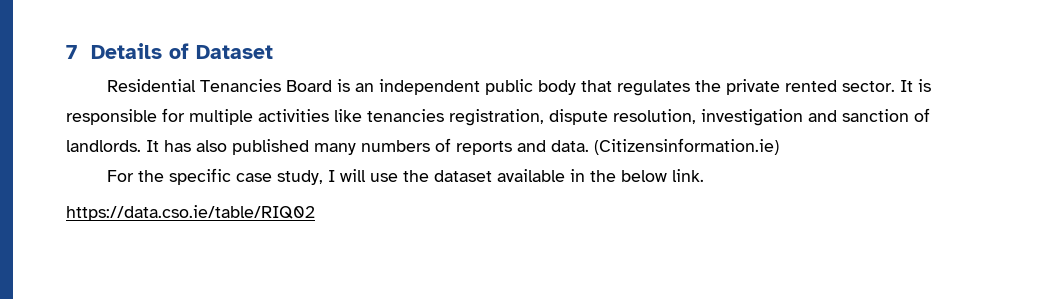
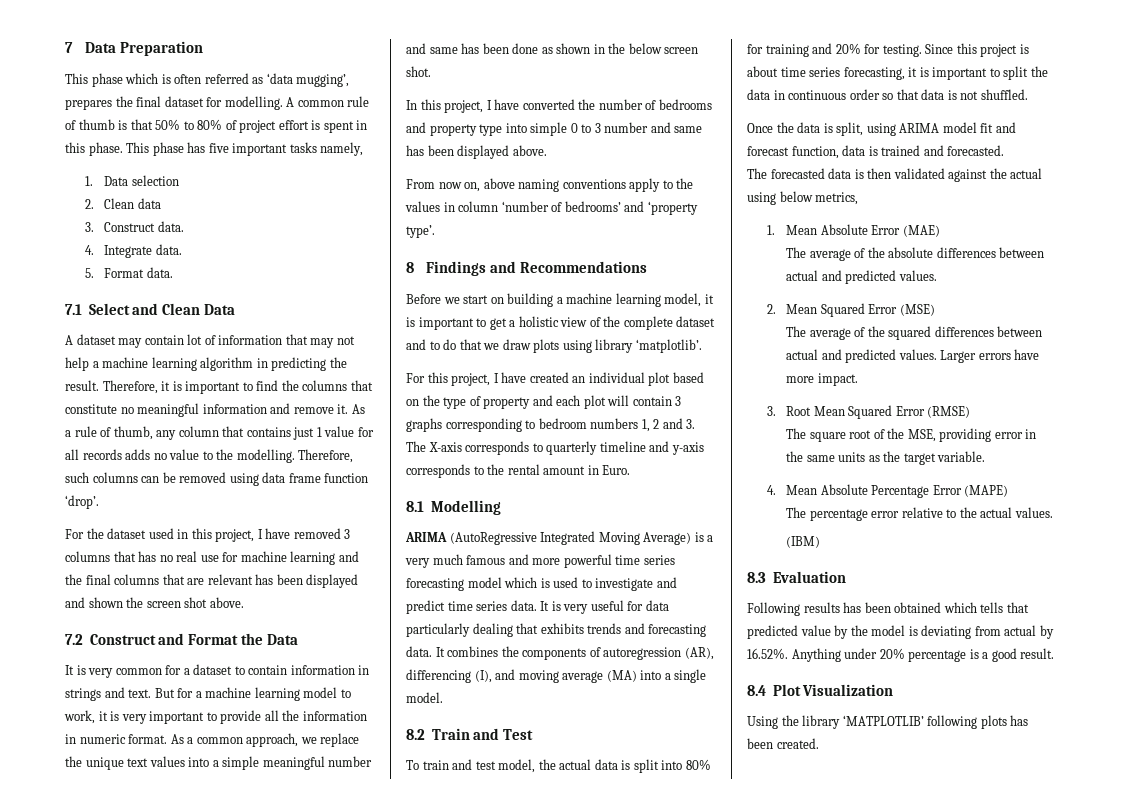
[91,43,274,59] [106,79,931,96] [66,108,930,126] [66,138,779,155] [106,168,704,185] [66,205,315,221] Details of Dataset // Residential Tenancies Board is an independent public body that regulates the private rented sector. It is responsible for multiple activities like tenancies registration, dispute resolution, investigation and sanction of landlords. It has also published many numbers of reports and data. (Citizensinformation.ie) // For the specific case study, I will use the dataset available in the below link. // https://data.cso.ie/table/RIQ02 -> [84,41,203,56] [65,73,350,87] [65,96,370,110] [65,119,368,133] [65,142,364,156] [84,175,179,186] [84,198,161,209] [84,221,184,232] [84,244,182,258] [84,267,173,278] [65,303,236,315] [65,334,355,348] [65,357,347,371] [65,380,373,394] [65,403,365,417] [65,426,374,440] [65,449,354,463] [65,472,369,486] [65,495,99,509] [65,528,351,542] [65,551,359,565] [65,574,359,588] [65,597,244,608] [65,633,299,645] [65,664,370,678] [65,687,351,701] [64,710,367,724] [65,733,360,747] [65,756,373,770] [406,43,699,54] [406,66,431,77] [406,99,712,113] [406,122,703,136] [406,145,547,159] [406,178,694,192] [405,201,698,215] [406,225,435,238] [406,261,647,276] [406,293,714,307] [406,316,716,330] [406,339,702,353] [406,372,704,386] [406,395,682,409] [406,418,696,432] [406,441,704,455] [406,464,631,478] [406,500,501,515] [405,531,714,545] [405,554,675,568] [406,577,677,591] [406,600,669,614] [406,623,707,637] [406,646,714,660] [406,669,707,683] [406,692,443,703] [406,728,534,740] [406,759,711,773] [747,43,1029,57] [747,66,1048,80] [747,89,1028,100] [747,122,1016,136] [747,145,1005,159] [747,168,1043,182] [747,191,859,205] [766,224,940,237] [786,247,1045,261] [786,270,937,284] [766,303,935,317] [786,326,1043,340] [786,349,1040,363] [786,373,858,386] [766,405,971,419] [786,428,1037,442] [786,451,986,465] [766,484,1009,498] [786,507,1053,521] [786,536,821,548] [747,571,846,583] [747,602,1029,616] [747,625,1054,639] [747,648,1055,662] [747,684,894,696] [747,715,1029,729] [747,738,819,749] Data Preparation // This phase which is often referred as ‘data mugging’, prepares the final dataset for modelling. A common rule of thumb is that 50% to 80% of project effort is spent in this phase. This phase has five important tasks namely, // 1. Data selection // 2. Clean data // 3. Construct data. // 4. Integrate data. // 5. Format data. // 7.1 Select and Clean Data // A dataset may contain lot of information that may not help a machine learning algorithm in predicting the result. Therefore, it is important to find the columns that constitute no meaningful information and remove it. As a rule of thumb, any column that contains just 1 value for all records adds no value to the modelling. Therefore, such columns can be removed using data frame function ‘drop’. // For the dataset used in this project, I have removed 3 columns that has no real use for machine learning and the final columns that are relevant has been displayed and shown the screen shot above. // 7.2 Construct and Format the Data // It is very common for a dataset to contain information in strings and text. But for a machine learning model to work, it is very important to provide all the information in numeric format. As a common approach, we replace the unique text values into a simple meaningful number and same has been done as shown in the below screen shot. // In this project, I have converted the number of bedrooms and property type into simple 0 to 3 number and same has been displayed above. // From now on, above naming conventions apply to the values in column ‘number of bedrooms’ and ‘property type’. // 8 Findings and Recommendations // Before we start on building a machine learning model, it is important to get a holistic view of the complete dataset and to do that we draw plots using library ‘matplotlib’. // For this project, I have created an individual plot based on the type of property and each plot will contain 3 graphs corresponding to bedroom numbers 1, 2 and 3. The X-axis corresponds to quarterly timeline and y-axis corresponds to the rental amount in Euro. // 8.1 Modelling // ARIMA (AutoRegressive Integrated Moving Average) is a very much famous and more powerful time series forecasting model which is used to investigate and predict time series data. It is very useful for data particularly dealing that exhibits trends and forecasting data. It combines the components of autoregression (AR), differencing (I), and moving average (MA) into a single model. // 8.2 Train and Test // To train and test model, the actual data is split into 80% for training and 20% for testing. Since this project is about time series forecasting, it is important to split the data in continuous order so that data is not shuffled. // Once the data is split, using ARIMA model fit and forecast function, data is trained and forecasted. // The forecasted data is then validated against the actual using below metrics, // 1. Mean Absolute Error (MAE) // The average of the absolute differences between actual and predicted values. // 2. Mean Squared Error (MSE) // The average of the squared differences between actual and predicted values. Larger errors have more impact. // 3. Root Mean Squared Error (RMSE) // The square root of the MSE, providing error in the same units as the target variable. // 4. Mean Absolute Percentage Error (MAPE) // The percentage error relative to the actual values. // (IBM) // 8.3 Evaluation // Following results has been obtained which tells that predicted value by the model is deviating from actual by 16.52%. Anything under 20% percentage is a good result. // 8.4 Plot Visualization // Using the library ‘MATPLOTLIB’ following plots has been created.

